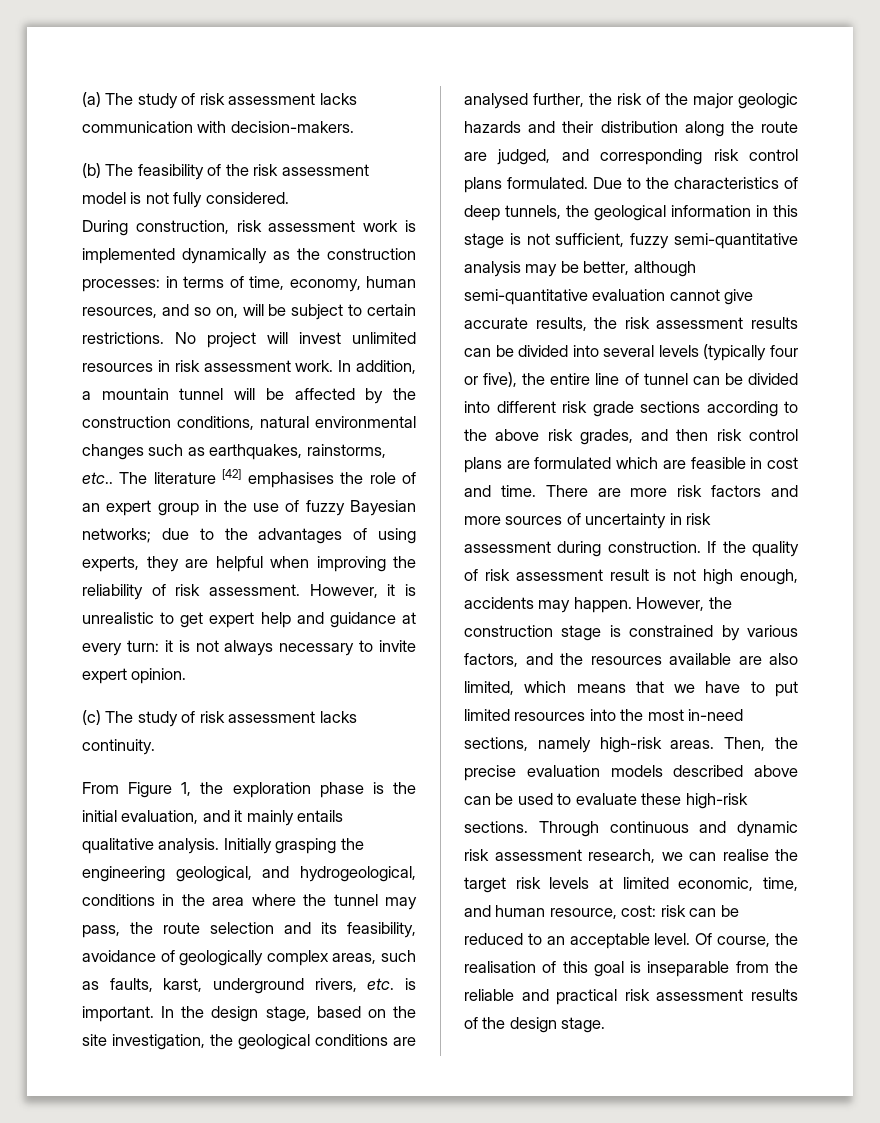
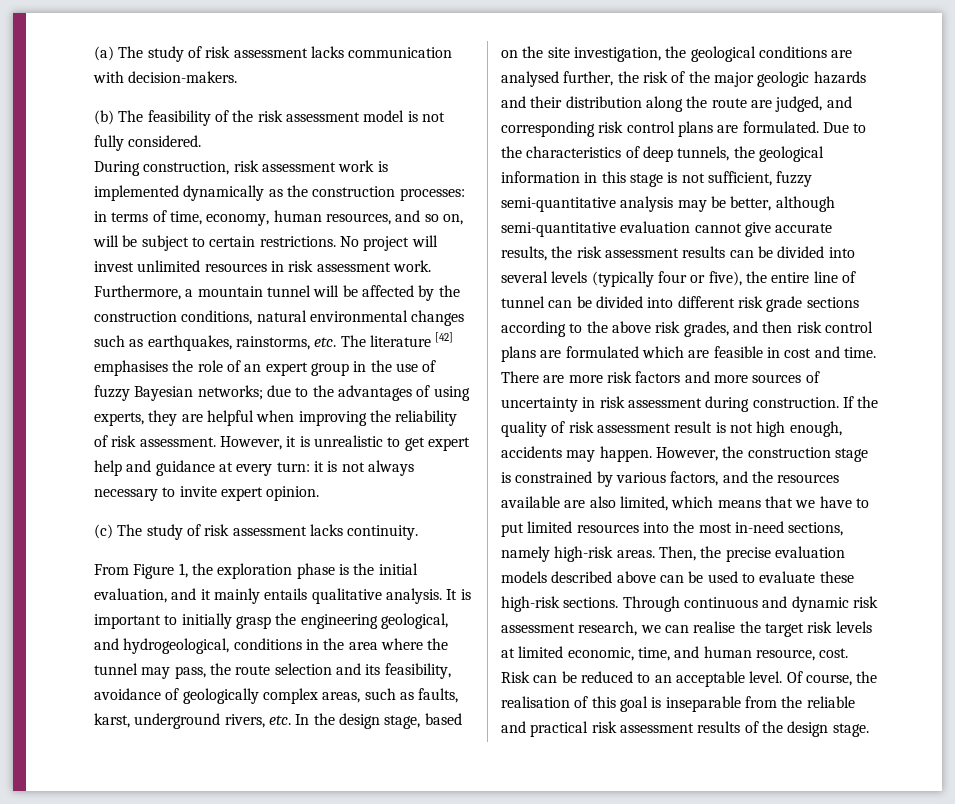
[338,360,416,374] In addition, -> [94,285,181,300] Furthermore,
[82,472,113,484] etc.. -> [314,337,337,347] etc.
[223,838,337,854] Initially grasping -> [446,589,471,600] [94,613,271,629] It is important to initially grasp
[405,978,416,990] [82,1006,154,1022] is important. -> (291, 720) none
(502, 185) none -> [717,125,739,133] are
[621,905,686,917] cost: risk -> [819,648,849,658] [501,671,530,683] cost. Risk

